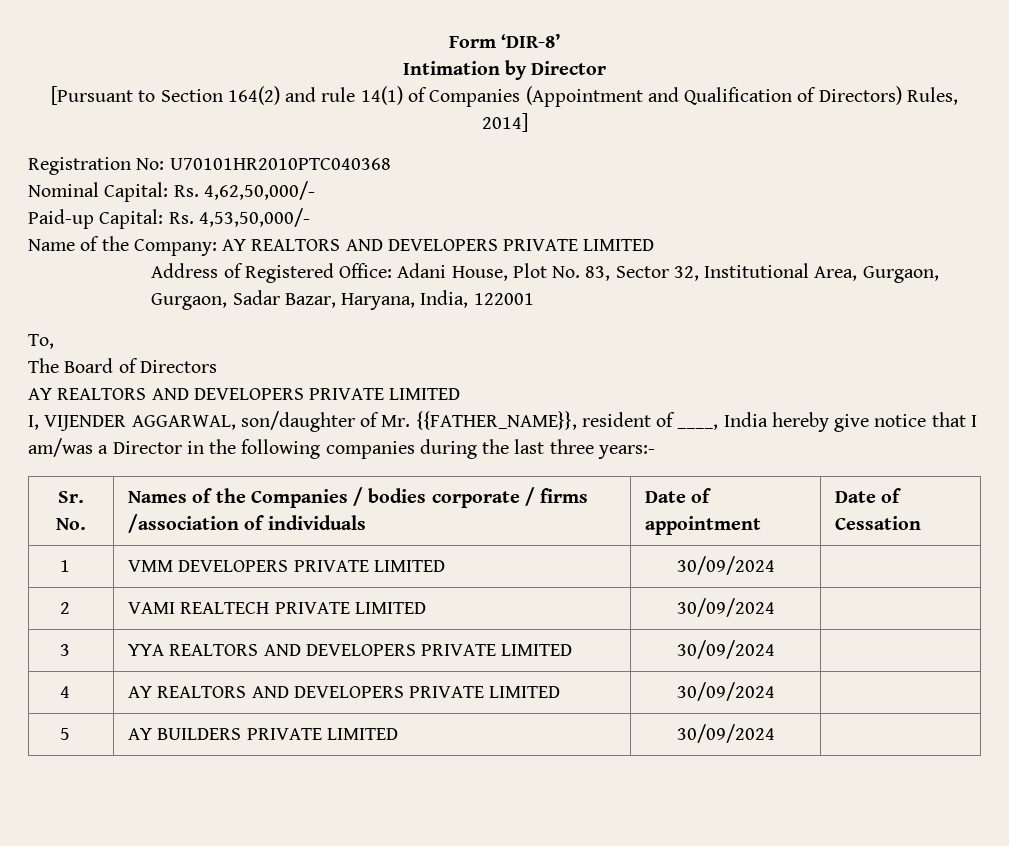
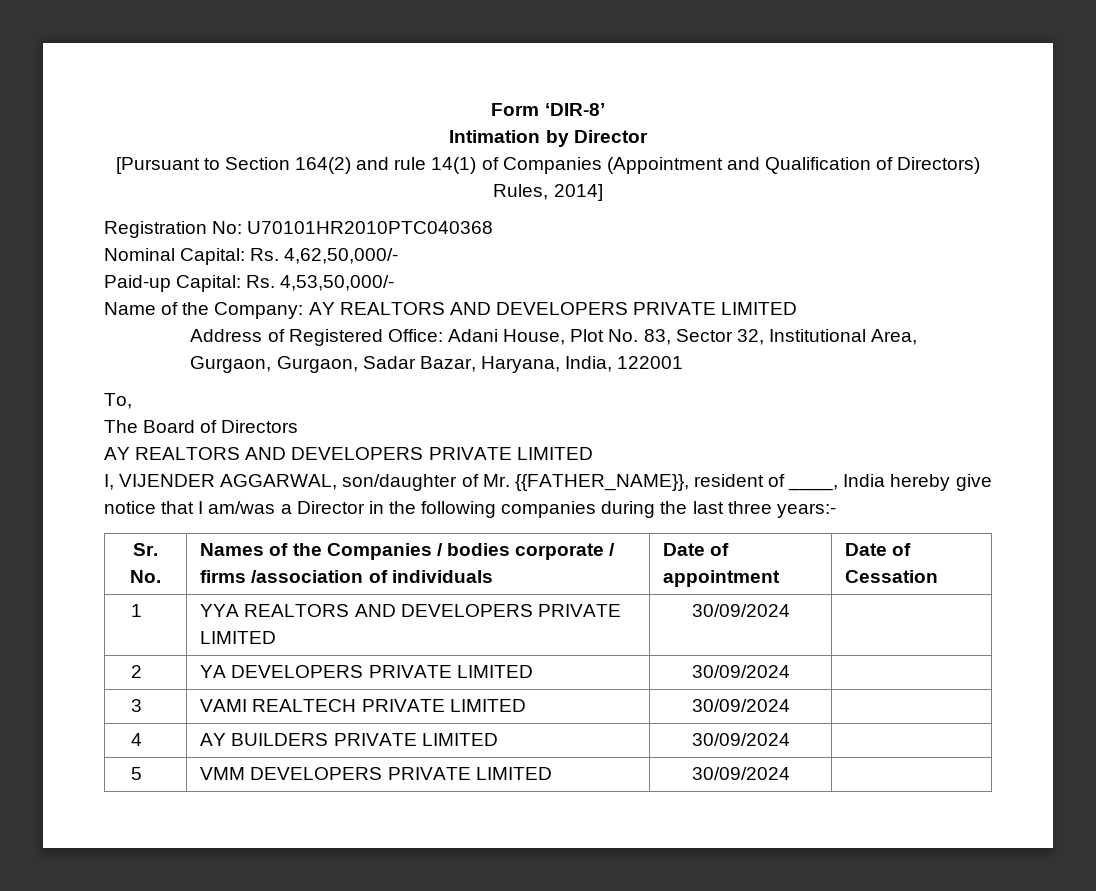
[128,560,445,572] [676,556,775,575] [59,602,70,614] [128,602,426,614] [676,598,775,617] [59,644,70,656] | VMM DEVELOPERS PRIVATE LIMITED | 30/09/2024 | // 2 | VAMI REALTECH PRIVATE LIMITED | 30/09/2024 | // 3 -> (143, 610) none
(775, 649) none -> [131,665,143,678] [200,665,533,678] [691,665,790,678] [131,699,143,712] [200,699,526,712] [691,699,790,712] // 2 | YA DEVELOPERS PRIVATE LIMITED | 30/09/2024 | // 3 | VAMI REALTECH PRIVATE LIMITED | 30/09/2024 |
[157,686,404,698] REALTORS AND DEVELOPERS -> [231,733,329,746] BUILDERS
[128,728,242,740] AY BUILDERS -> [200,767,383,780] VMM DEVELOPERS

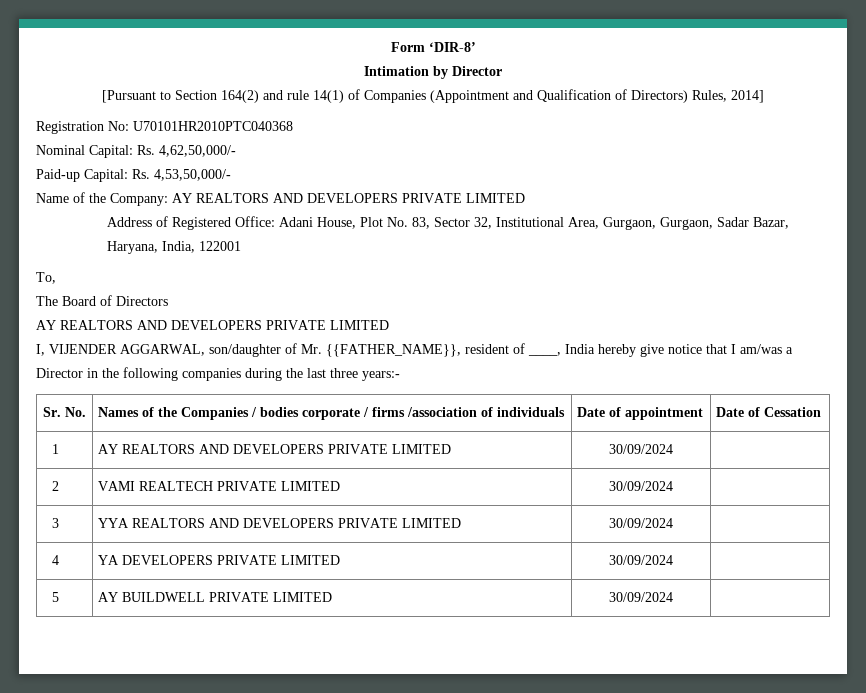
[200,604,240,617] YYA -> [97,444,118,454] AY
(143, 671) none -> [97,481,340,491] [609,481,673,491] [52,518,60,528] [97,518,461,528] [609,518,673,528] [52,555,60,565] | VAMI REALTECH PRIVATE LIMITED | 30/09/2024 | // 3 | YYA REALTORS AND DEVELOPERS PRIVATE LIMITED | 30/09/2024 | // 4
[131,699,143,712] [200,699,526,712] [691,699,790,712] [131,733,143,746] [200,733,498,746] [691,733,790,746] [131,767,143,780] [200,767,552,780] [691,767,790,780] 3 | VAMI REALTECH PRIVATE LIMITED | 30/09/2024 | // 4 | AY BUILDERS PRIVATE LIMITED | 30/09/2024 | // 5 | VMM DEVELOPERS PRIVATE LIMITED | 30/09/2024 | -> [52,592,60,602] [97,592,332,602] [609,592,673,602] 5 | AY BUILDWELL PRIVATE LIMITED | 30/09/2024 |

